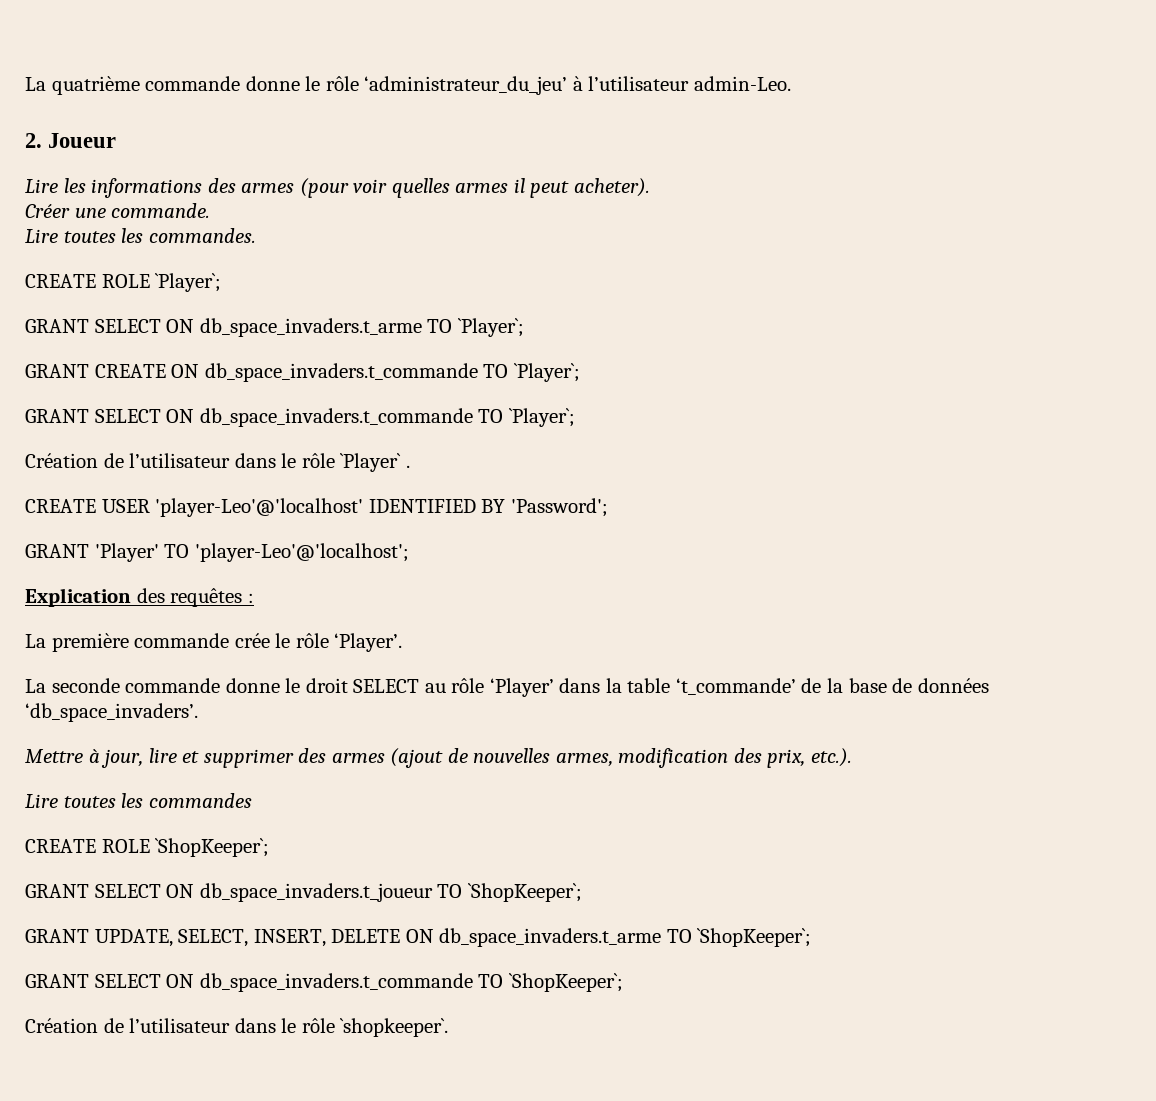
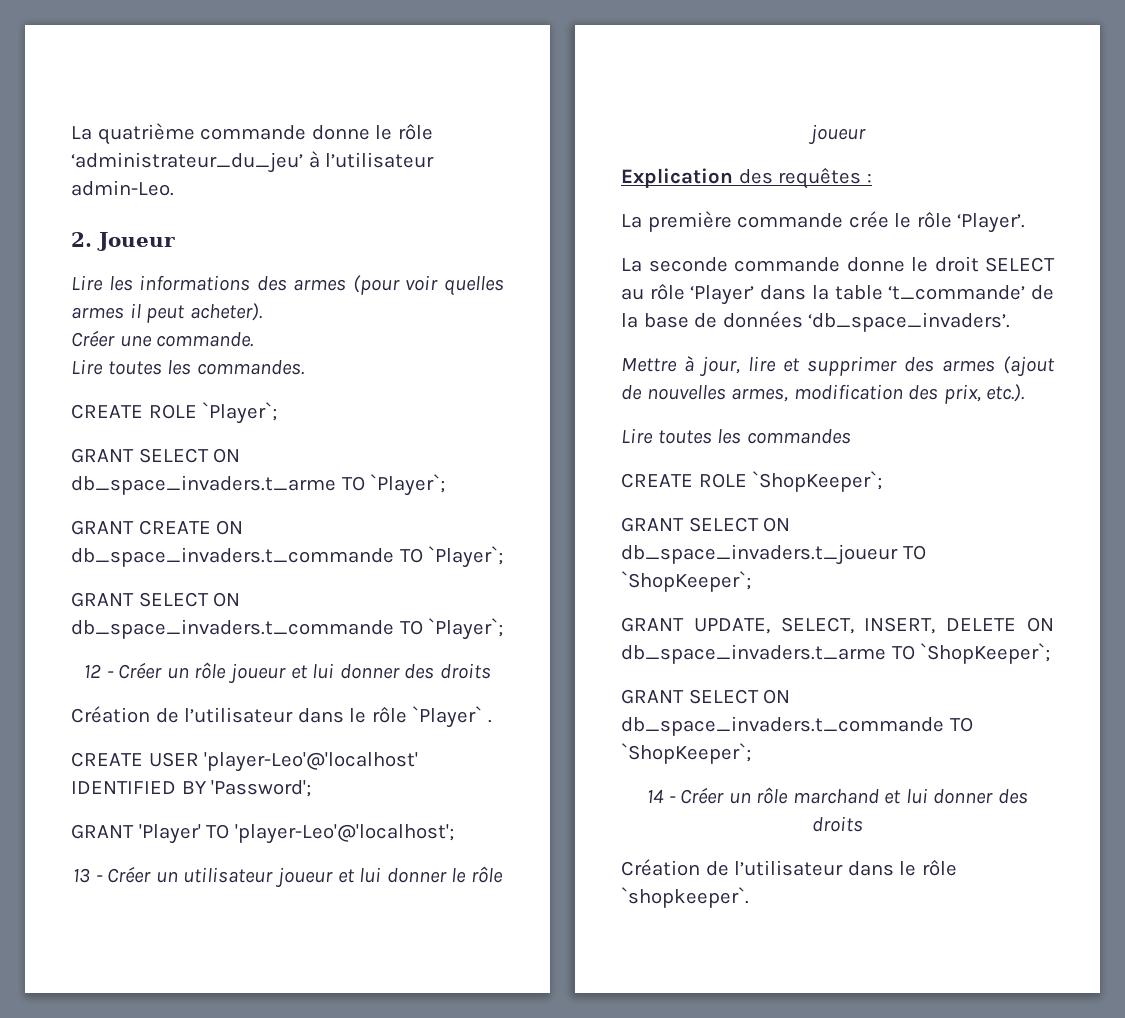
(575, 417) none -> [84,662,491,684] // 12 - Créer un rôle joueur et lui donner des droits
(409, 552) none -> [73,866,503,888] [808,124,866,145] // 13 - Créer un utilisateur joueur et lui donner le rôle joueur
(623, 982) none -> [647,787,1028,804] [812,816,863,832] // 14 - Créer un rôle marchand et lui donner des droits

